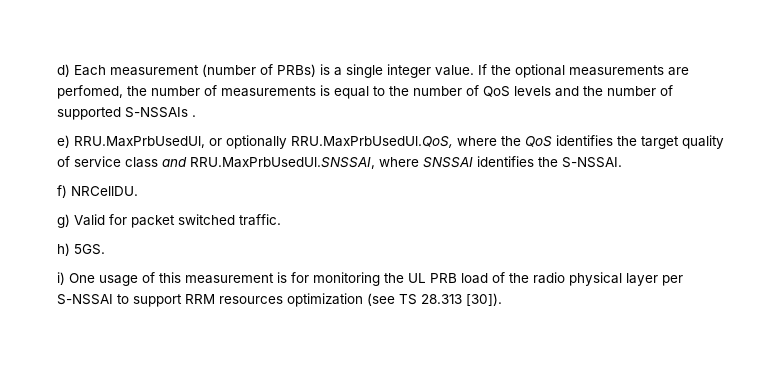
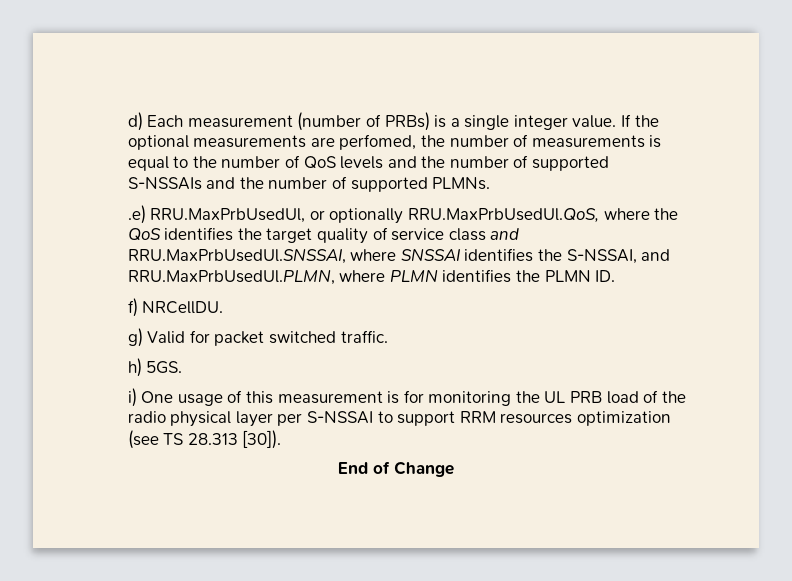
[191,115,196,117] [56,135,70,148] . // e) -> [206,176,491,192] [127,205,146,224] and the number of supported PLMNs. // .e)
[561,157,622,168] S-NSSAI. -> [566,249,671,264] [127,269,616,285] S-NSSAI, and RRU.MaxPrbUsedUl.PLMN, where PLMN identifies the PLMN ID.
(502, 299) none -> [338,461,454,477] // End of Change

